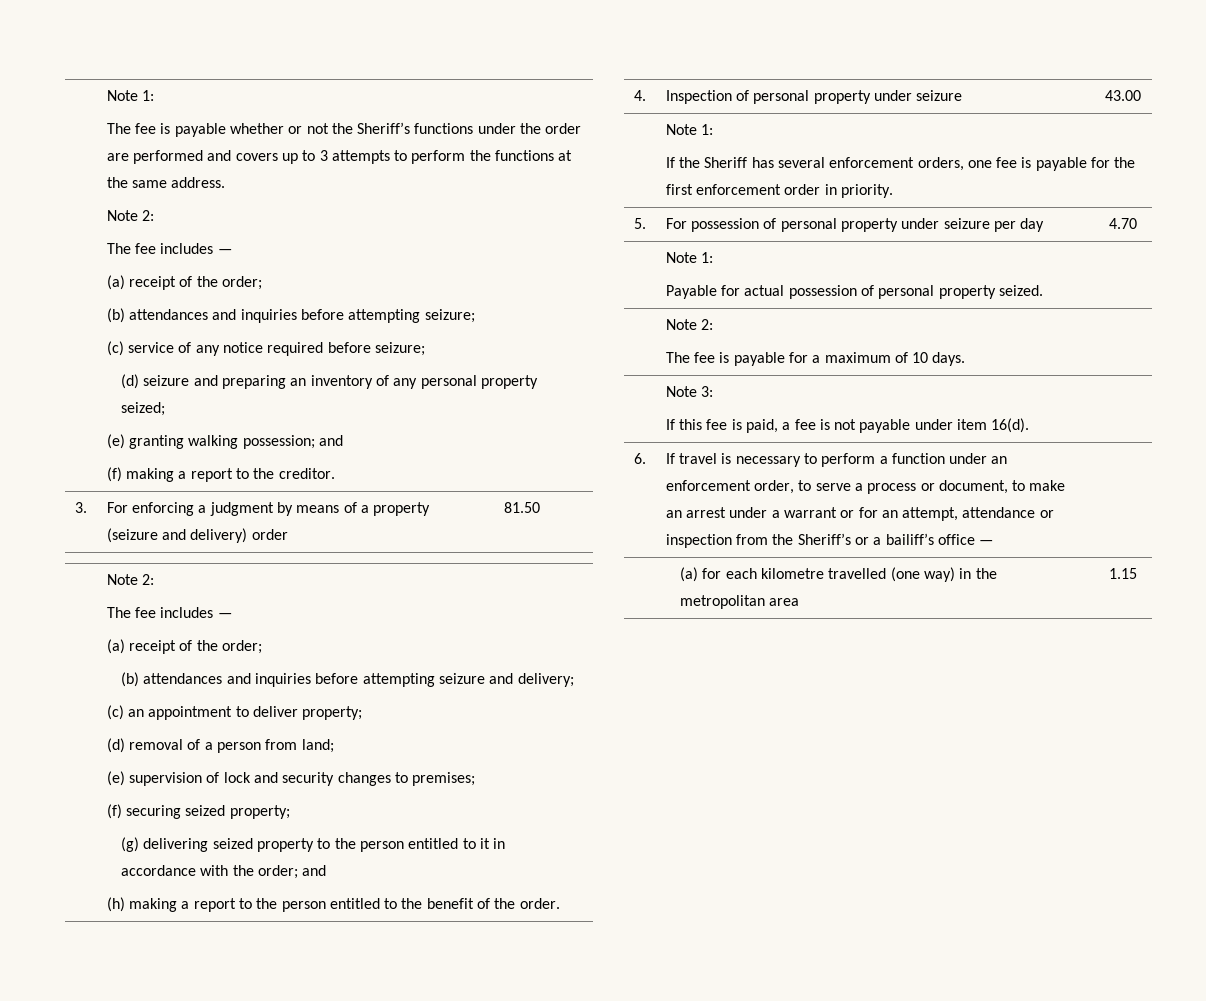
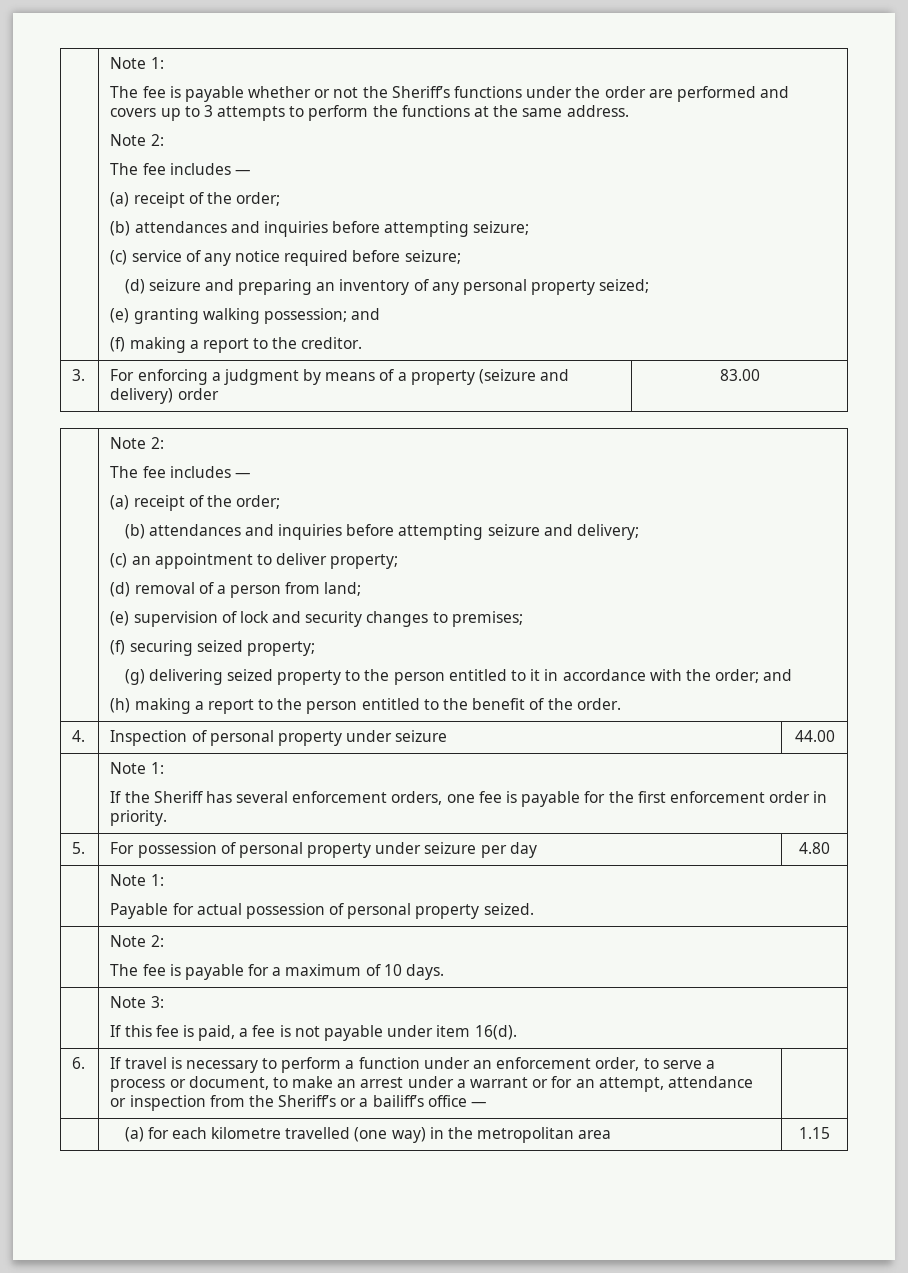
[503,502,540,513] 81.50 -> [719,369,760,381] 83.00
[1105,90,1141,101] 43.00 -> [794,730,835,742] 44.00
[1109,218,1137,229] 4.70 -> [799,842,830,854] 4.80

